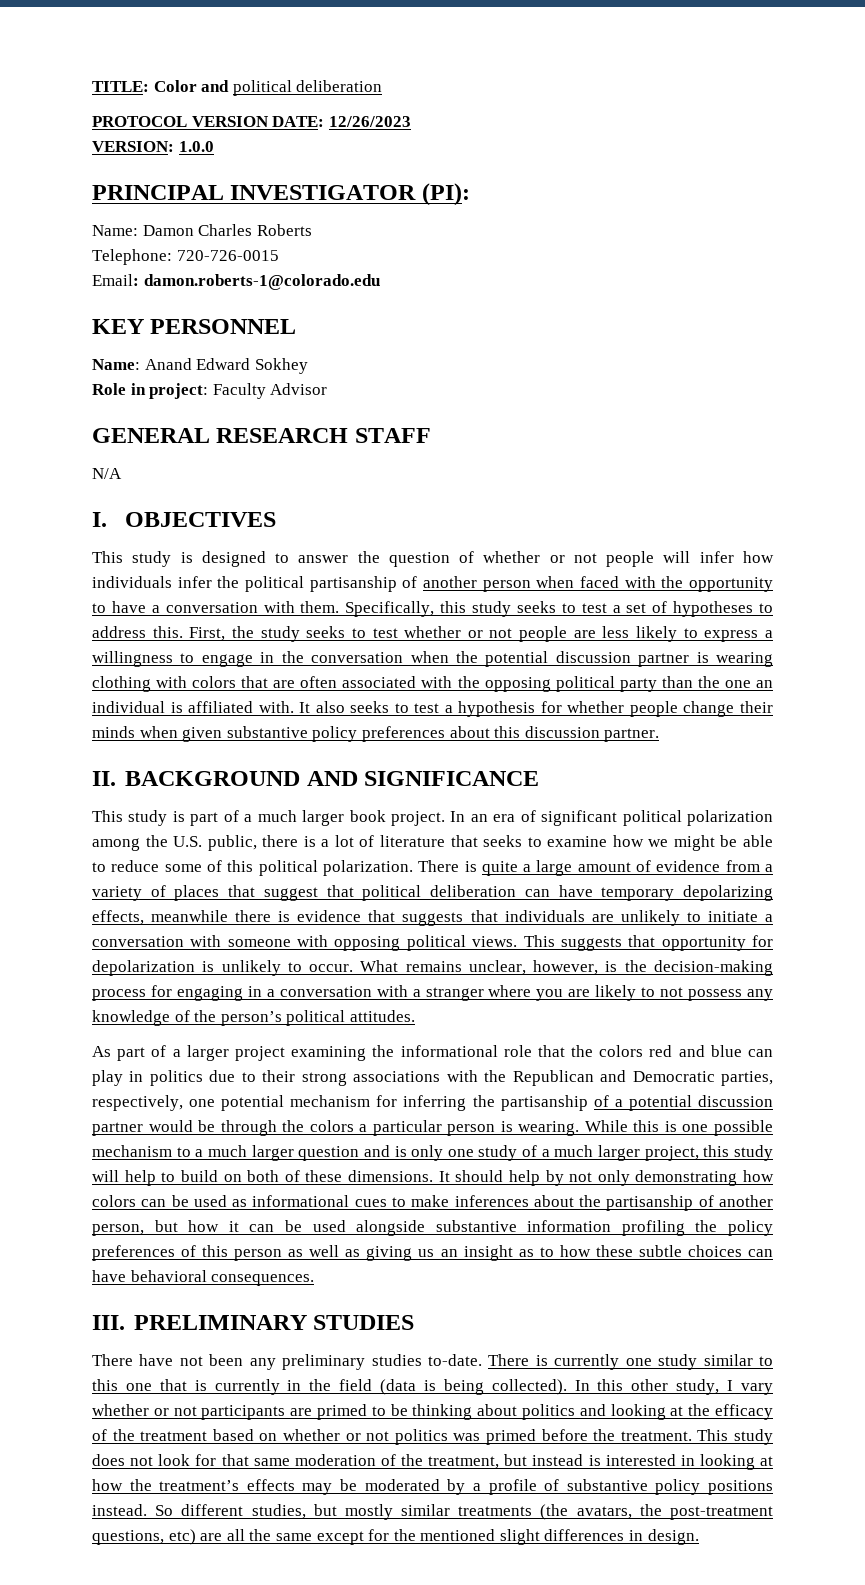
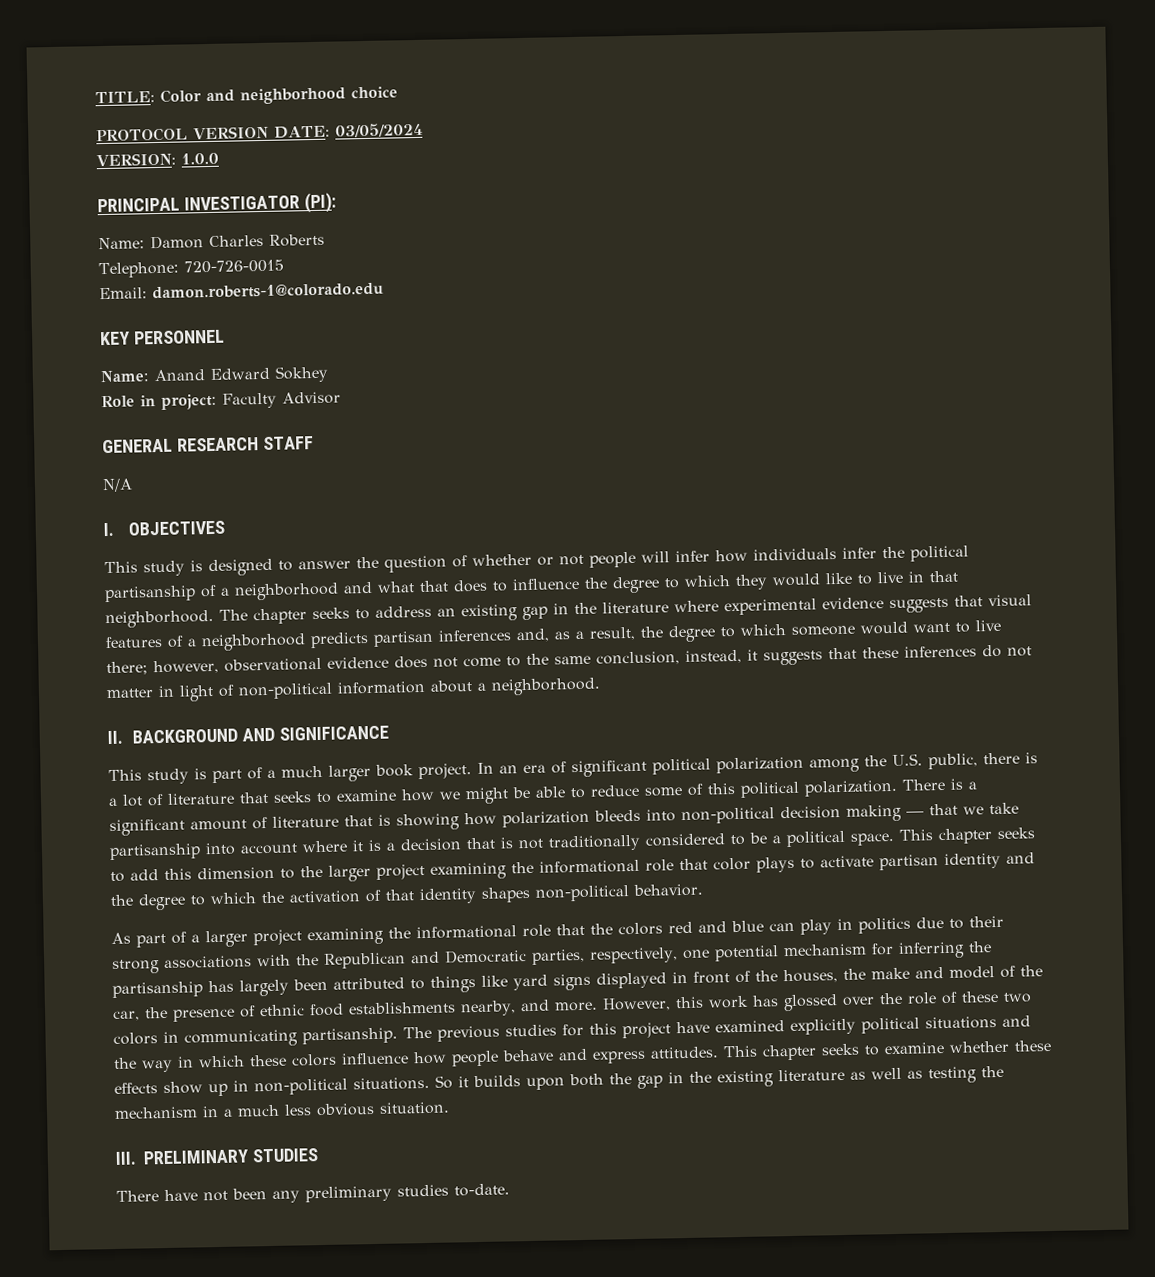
[232,80,383,96] political deliberation -> [240,86,398,105] neighborhood choice
[328,116,411,127] 12/26/2023 -> [334,122,423,138] 03/05/2024
[423,576,773,592] [92,601,773,617] [92,626,773,642] [92,651,773,667] [92,676,774,692] [92,701,773,717] [92,726,660,742] another person when faced with the opportunity to have a conversation with them. Specifically, this study seeks to test a set of hypotheses to address this. First, the study seeks to test whether or not people are less likely to express a willingness to engage in the conversation when the potential discussion partner is wearing clothing with colors that are often associated with the opposing political party than the one an individual is affiliated with. It also seeks to test a hypothesis for whether people change their minds when given substantive policy preferences about this discussion partner. -> [220,570,958,601] [105,594,1032,629] [105,619,1001,652] [106,644,1032,676] [106,677,601,702] a neighborhood and what that does to influence the degree to which they would like to live in that neighborhood. The chapter seeks to address an existing gap in the literature where experimental evidence suggests that visual features of a neighborhood predicts partisan inferences and, as a result, the degree to which someone would want to live there; however, observational evidence does not come to the same conclusion, instead, it suggests that these inferences do not matter in light of non-political information about a neighborhood.
[481,860,773,876] [92,885,774,901] [92,910,774,926] [92,935,774,951] [92,960,773,976] [92,985,773,1001] [92,1010,415,1026] quite a large amount of evidence from a variety of places that suggest that political deliberation can have temporary depolarizing effects, meanwhile there is evidence that suggests that individuals are unlikely to initiate a conversation with someone with opposing political views. This suggests that opportunity for depolarization is unlikely to occur. What remains unclear, however, is the decision-making process for engaging in a conversation with a stranger where you are likely to not possess any knowledge of the person’s political attitudes. -> [968,781,977,790] [109,802,1019,837] [109,827,1035,861] [110,852,1035,883] [110,883,703,911] a significant amount of literature that is showing how polarization bleeds into non-political decision making — that we take partisanship into account where it is a decision that is not traditionally considered to be a political space. This chapter seeks to add this dimension to the larger project examining the informational role that color plays to activate partisan identity and the degree to which the activation of that identity shapes non-political behavior.
[593,1095,773,1111] [92,1120,773,1136] [92,1145,773,1161] [92,1170,774,1186] [92,1195,774,1211] [92,1220,773,1236] [92,1245,773,1261] [92,1270,315,1286] of a potential discussion partner would be through the colors a particular person is wearing. While this is one possible mechanism to a much larger question and is only one study of a much larger project, this study will help to build on both of these dimensions. It should help by not only demonstrating how colors can be used as informational cues to make inferences about the partisanship of another person, but how it can be used alongside substantive information profiling the policy preferences of this person as well as giving us an insight as to how these subtle choices can have behavioral consequences. -> [208,965,1043,997] [113,990,1032,1022] [113,1015,1031,1048] [113,1039,1052,1073] [114,1065,1004,1097] [114,1101,450,1119] has largely been attributed to things like yard signs displayed in front of the houses, the make and model of the car, the presence of ethnic food establishments nearby, and more. However, this work has glossed over the role of these two colors in communicating partisanship. The previous studies for this project have examined explicitly political situations and the way in which these colors influence how people behave and express attitudes. This chapter seeks to examine whether these effects show up in non-political situations. So it builds upon both the gap in the existing literature as well as testing the mechanism in a much less obvious situation.
[488,1354,774,1370] [92,1379,773,1395] [92,1404,773,1420] [92,1429,774,1445] [92,1454,773,1470] [92,1479,773,1495] [92,1504,773,1520] [92,1529,699,1545] There is currently one study similar to this one that is currently in the field (data is being collected). In this other study, I vary whether or not participants are primed to be thinking about politics and looking at the efficacy of the treatment based on whether or not politics was primed before the treatment. This study does not look for that same moderation of the treatment, but instead is interested in looking at how the treatment’s effects may be moderated by a profile of substantive policy positions instead. So different studies, but mostly similar treatments (the avatars, the post-treatment questions, etc) are all the same except for the mentioned slight differences in design. -> (510, 1190) none

